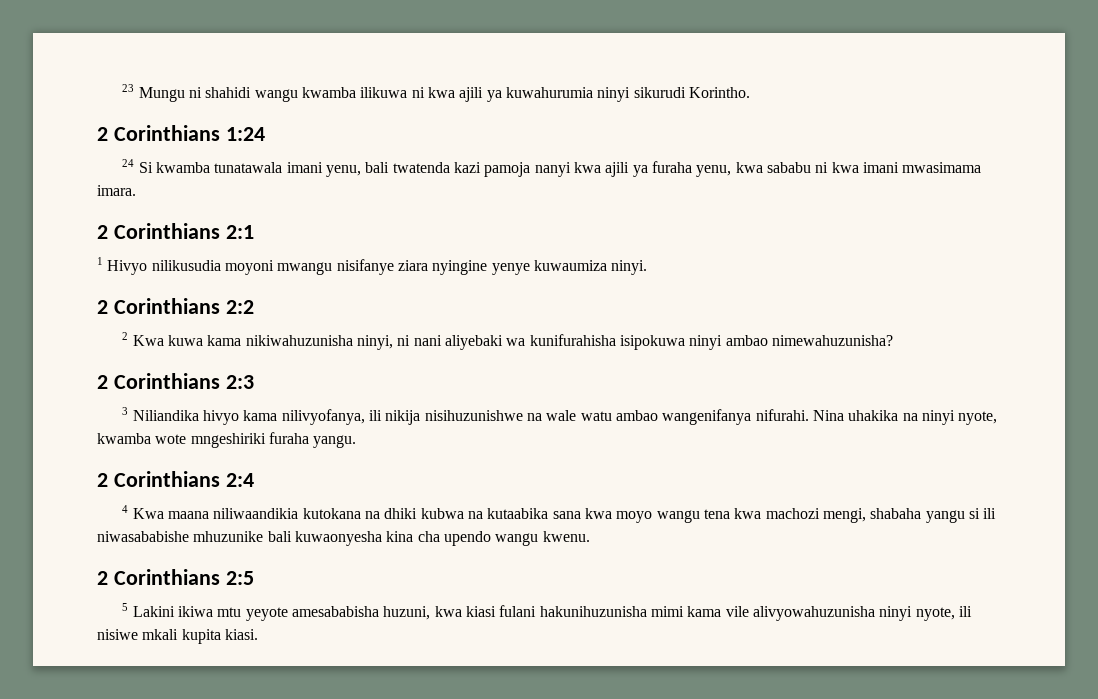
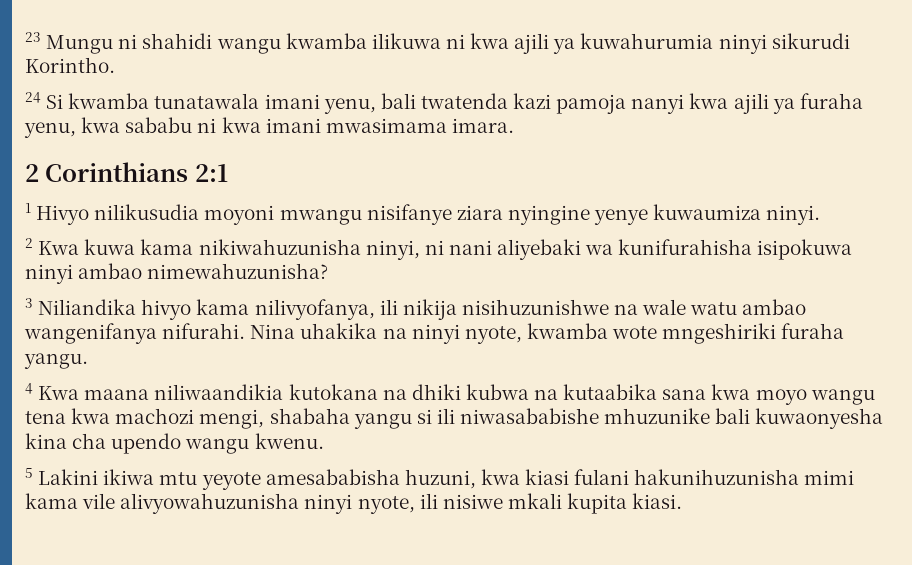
[97,125,265,141] // 2 Corinthians 1:24 -> (115, 65) none
[97,298,254,314] // 2 Corinthians 2:2 -> (821, 215) none
[97,373,254,389] // 2 Corinthians 2:3 -> (329, 271) none
[97,471,254,487] // 2 Corinthians 2:4 -> (88, 361) none
[97,569,254,585] // 2 Corinthians 2:5 -> (324, 441) none

